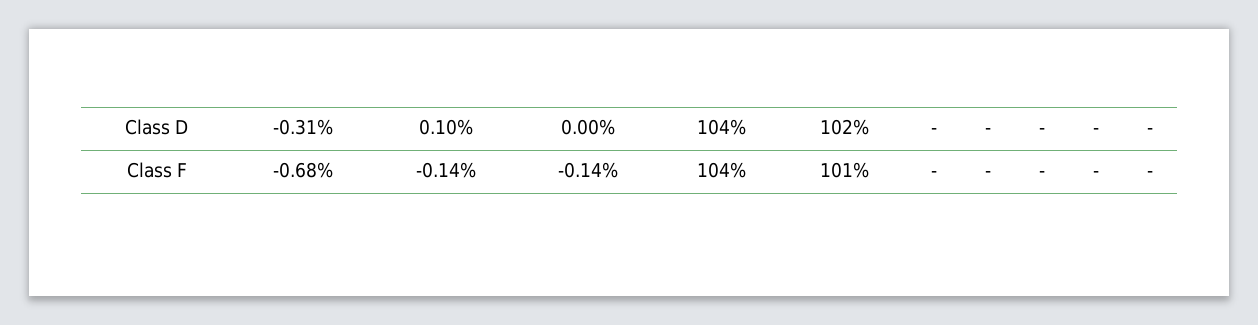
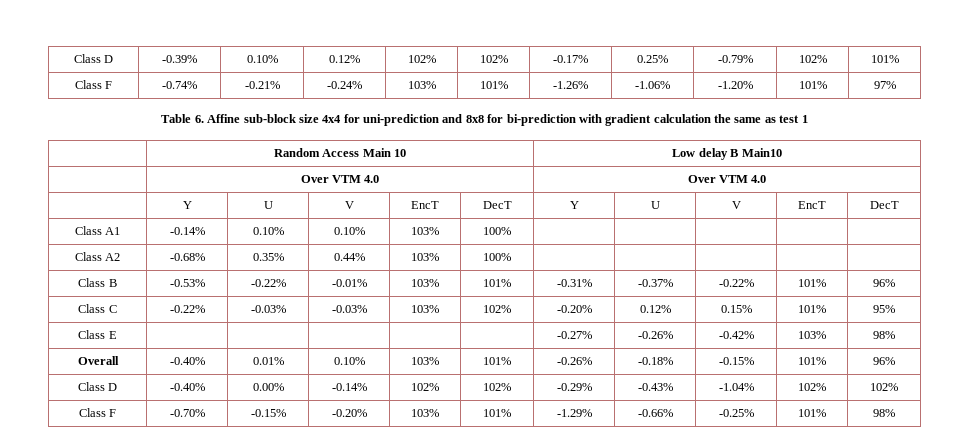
[125,119,188,135] [273,119,333,135] [418,119,473,135] [561,119,615,135] [696,119,746,135] [820,119,869,135] [930,128,937,134] [984,128,991,134] [1038,128,1045,134] [1092,128,1099,134] [1146,128,1153,134] [126,162,187,178] [273,162,333,178] [415,162,476,178] [558,162,618,178] [696,162,746,178] [820,162,869,178] [930,171,937,177] [984,171,991,177] [1038,171,1045,177] [1092,171,1099,177] [1146,171,1153,177] Class D | -0.31% | 0.10% | 0.00% | 104% | 102% | - | - | - | - | - // Class F | -0.68% | -0.14% | -0.14% | 104% | 101% | - | - | - | - | - -> [73,54,114,63] [162,55,197,63] [246,55,278,63] [329,55,360,63] [407,55,436,63] [479,55,508,63] [553,55,588,63] [637,55,668,63] [717,55,753,63] [798,55,827,63] [870,55,899,63] [74,80,113,89] [162,81,197,89] [244,81,280,89] [327,81,362,89] [407,81,436,89] [479,81,508,89] [553,81,588,89] [635,81,670,89] [717,81,753,89] [798,81,827,89] [873,81,896,89] [161,114,808,126] [273,148,407,157] [672,148,782,160] [300,175,380,183] [687,175,767,183] [182,201,192,209] [263,201,273,209] [344,201,354,209] [411,201,439,209] [482,201,512,209] [569,201,579,209] [650,201,660,209] [731,201,741,209] [798,201,826,209] [869,201,899,209] [74,226,121,235] [169,227,205,235] [252,227,284,235] [333,227,365,235] [411,227,439,235] [483,227,511,235] [74,252,121,261] [169,253,205,261] [252,253,284,261] [333,253,365,261] [411,253,439,261] [483,253,511,261] [78,278,117,287] [169,279,205,287] [250,279,286,287] [331,279,367,287] [411,279,439,287] [483,279,511,287] [556,279,592,287] [637,279,673,287] [718,279,754,287] [798,279,826,287] [873,279,895,287] [78,304,117,313] [169,305,205,313] [250,305,286,313] [331,305,367,313] [411,305,439,313] [483,305,511,313] [556,305,592,313] [639,305,671,313] [720,305,752,313] [798,305,826,313] [873,305,895,313] [78,330,117,339] [556,331,592,339] [637,331,673,339] [718,331,754,339] [798,331,826,339] [873,331,895,339] [77,356,119,365] [169,357,205,365] [252,357,284,365] [333,357,365,365] [411,357,439,365] [483,357,511,365] [556,357,592,365] [637,357,673,365] [718,357,754,365] [798,357,826,365] [873,357,895,365] [77,382,118,391] [169,383,205,391] [252,383,284,391] [331,383,367,391] [411,383,439,391] [483,383,511,391] [556,383,592,391] [637,383,673,391] [718,383,754,391] [798,383,826,391] [870,383,898,391] [78,408,117,417] [169,409,205,417] [250,409,286,417] [331,409,367,417] [411,409,439,417] [483,409,511,417] [556,409,592,417] [637,409,673,417] [718,409,754,417] [798,409,826,417] [873,409,895,417] Class D | -0.39% | 0.10% | 0.12% | 102% | 102% | -0.17% | 0.25% | -0.79% | 102% | 101% // Class F | -0.74% | -0.21% | -0.24% | 103% | 101% | -1.26% | -1.06% | -1.20% | 101% | 97% // Table 6. Affine sub-block size 4x4 for uni-prediction and 8x8 for bi-prediction with gradient calculation the same as test 1 // | Random Access Main 10 | Low delay B Main10 // | Over VTM 4.0 | Over VTM 4.0 // | Y | U | V | EncT | DecT | Y | U | V | EncT | DecT // Class A1 | -0.14% | 0.10% | 0.10% | 103% | 100% | | | | | // Class A2 | -0.68% | 0.35% | 0.44% | 103% | 100% | | | | | // Class B | -0.53% | -0.22% | -0.01% | 103% | 101% | -0.31% | -0.37% | -0.22% | 101% | 96% // Class C | -0.22% | -0.03% | -0.03% | 103% | 102% | -0.20% | 0.12% | 0.15% | 101% | 95% // Class E | | | | | | -0.27% | -0.26% | -0.42% | 103% | 98% // Overall | -0.40% | 0.01% | 0.10% | 103% | 101% | -0.26% | -0.18% | -0.15% | 101% | 96% // Class D | -0.40% | 0.00% | -0.14% | 102% | 102% | -0.29% | -0.43% | -1.04% | 102% | 102% // Class F | -0.70% | -0.15% | -0.20% | 103% | 101% | -1.29% | -0.66% | -0.25% | 101% | 98%

